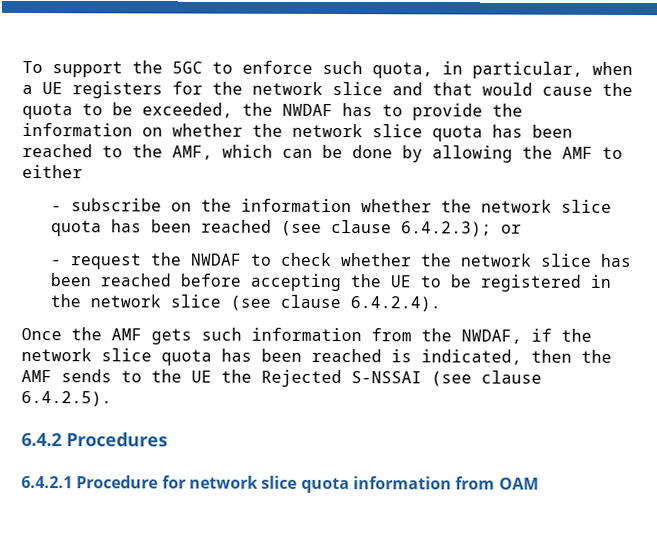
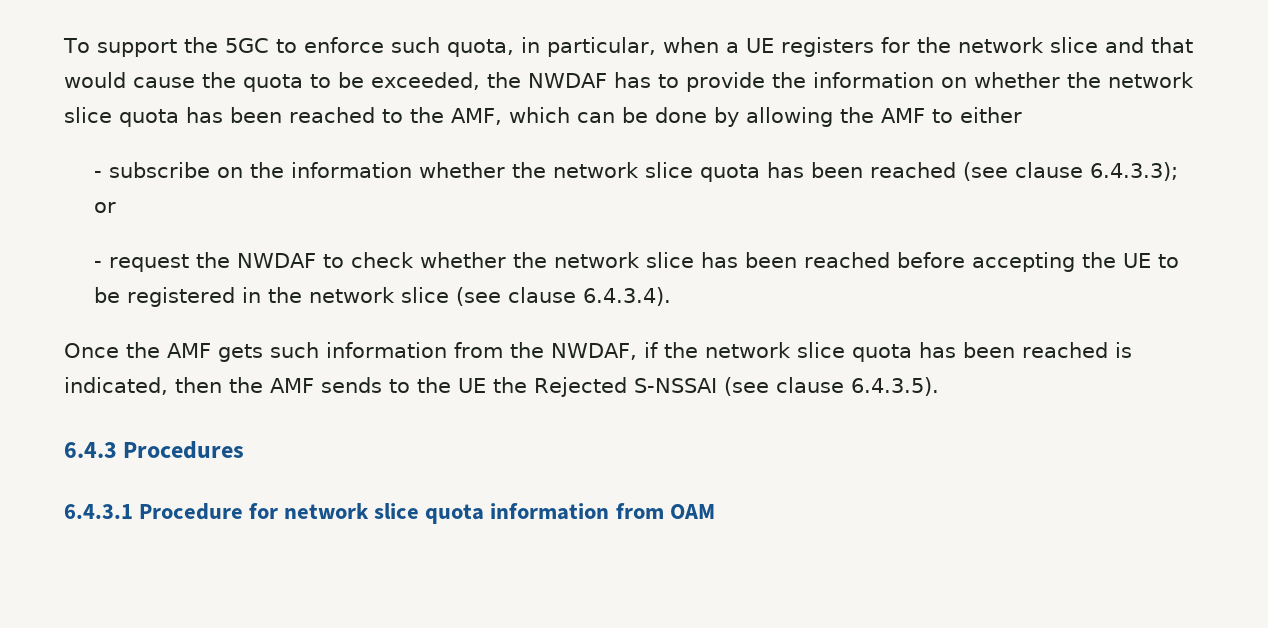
[400,221,492,237] 6.4.2.3); -> [1090,162,1179,181] 6.4.3.3);
[349,296,441,312] 6.4.2.4). -> [583,287,672,306] 6.4.3.4).
[21,390,112,407] [21,432,62,447] 6.4.2.5). // 6.4.2 -> [850,377,939,396] [64,442,117,458] 6.4.3.5). // 6.4.3
[21,475,73,489] 6.4.2.1 -> [64,504,133,519] 6.4.3.1

